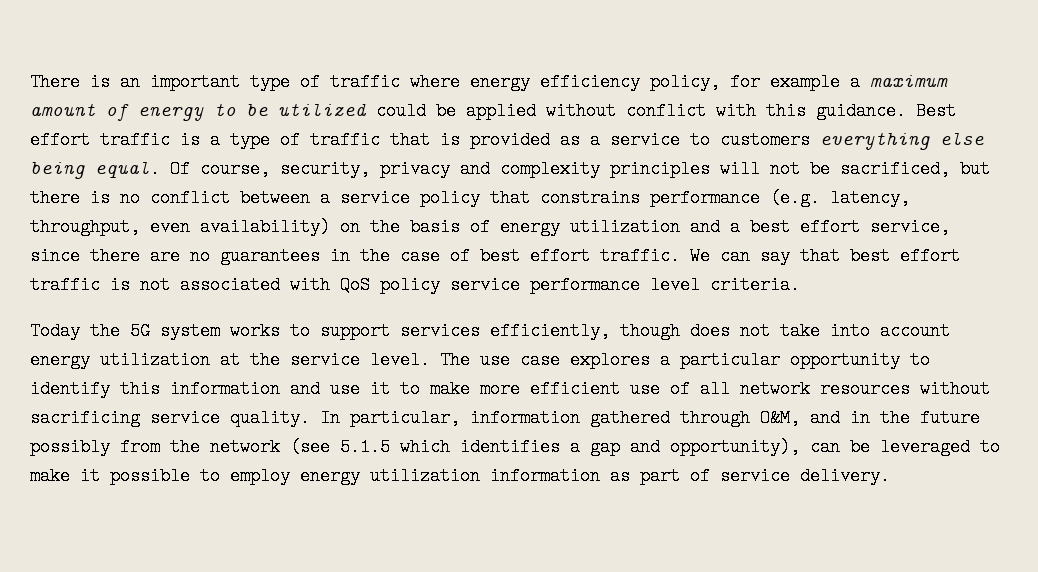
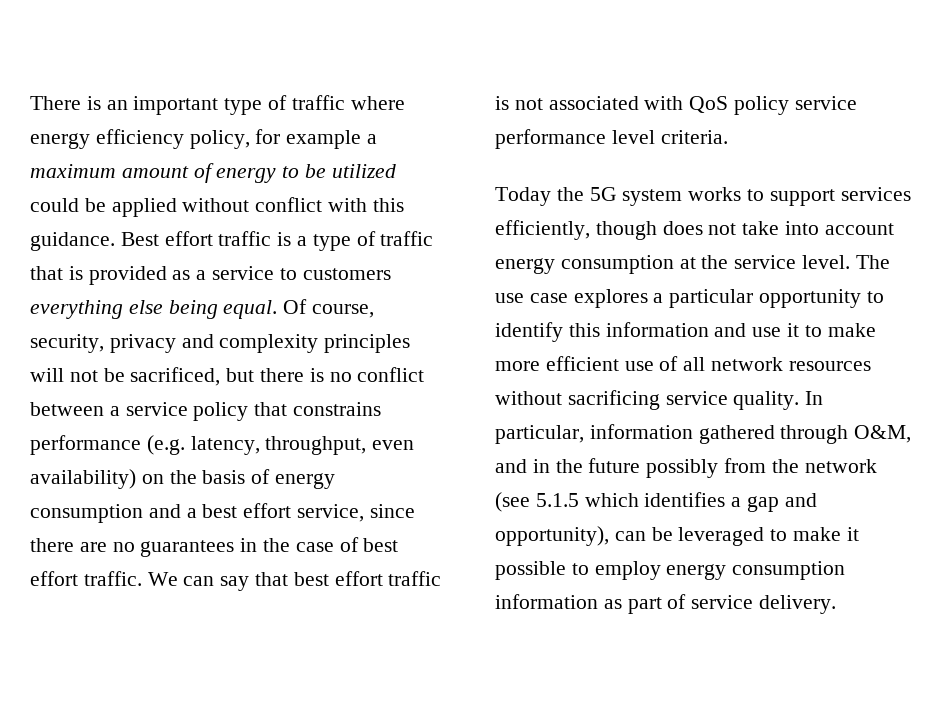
[570,218,680,236] utilization -> [30,504,143,523] consumption
[100,351,210,369] utilization -> [560,255,674,274] consumption
[370,467,480,485] utilization -> [732,561,846,580] consumption

